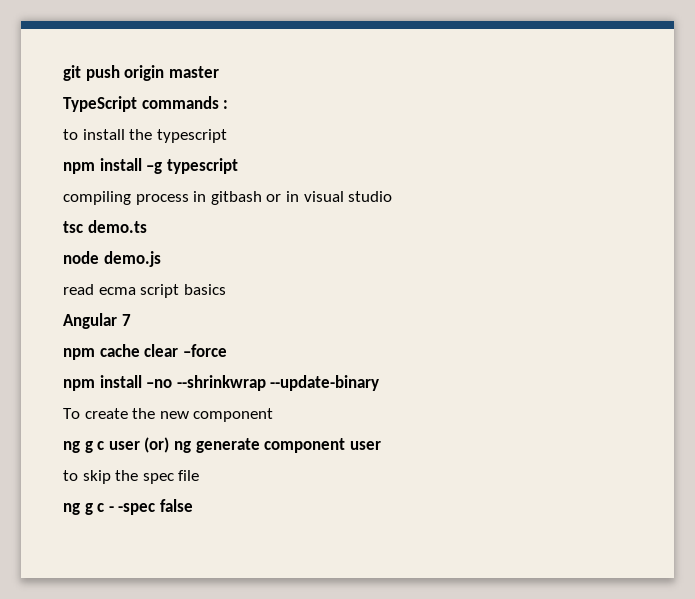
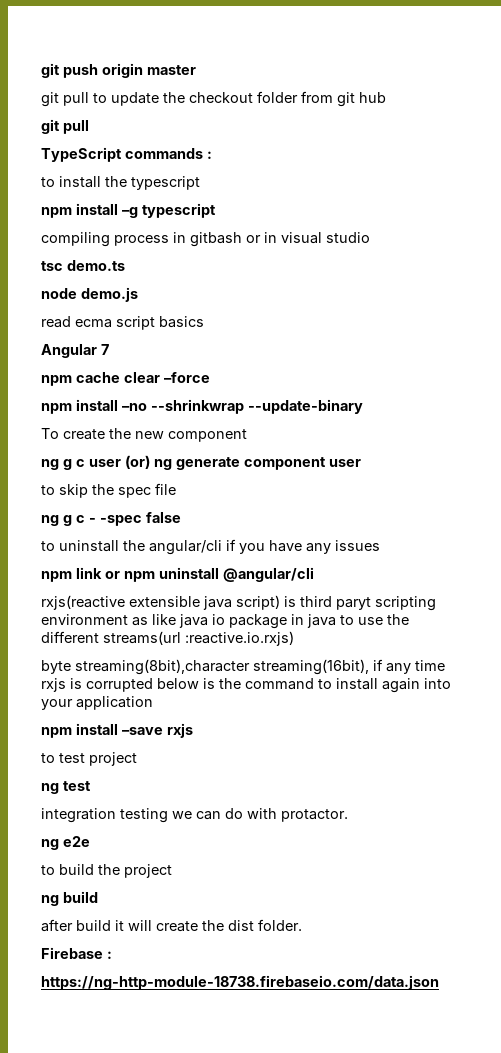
(219, 72) none -> [41,91,386,107] [41,119,89,134] // git pull to update the checkout folder from git hub // git pull
(193, 505) none -> [41,539,380,555] [41,567,314,582] [41,595,436,611] [41,614,409,629] [41,631,294,646] [41,659,445,675] [41,678,451,693] [41,696,153,710] [41,723,193,738] [41,752,137,766] [41,781,91,794] [41,808,348,823] [41,836,90,850] [41,864,172,878] [41,891,98,906] [41,919,302,932] [41,947,112,959] [41,975,439,990] // to uninstall the angular/cli if you have any issues // npm link or npm uninstall @angular/cli // rxjs(reactive extensible java script) is third paryt scripting environment as like java io package in java to use the different streams(url :reactive.io.rxjs) // byte streaming(8bit),character streaming(16bit), if any time rxjs is corrupted below is the command to install again into your application // npm install –save rxjs // to test project // ng test // integration testing we can do with protactor. // ng e2e // to build the project // ng build // after build it will create the dist folder. // Firebase : // https://ng-http-module-18738.firebaseio.com/data.json

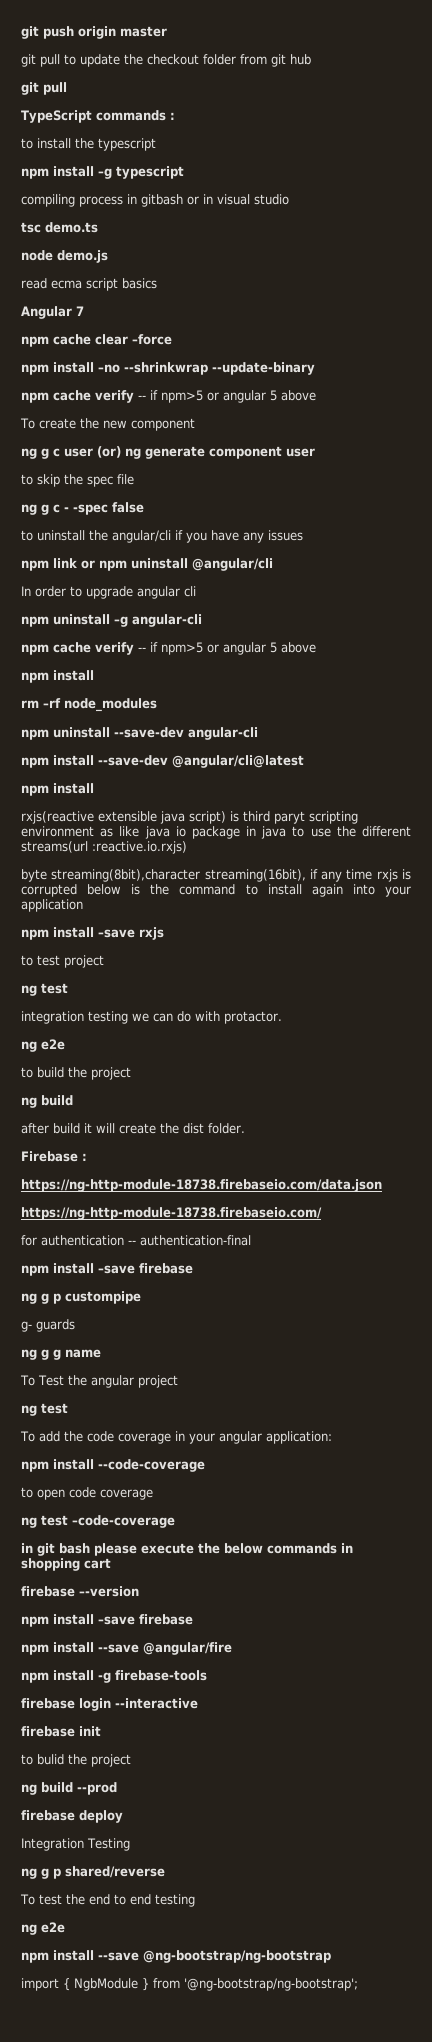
(363, 406) none -> [21,390,316,403] // npm cache verify -- if npm>5 or angular 5 above
(314, 574) none -> [21,586,196,599] [21,614,202,627] [21,642,316,655] [21,670,94,683] [21,698,157,712] [21,727,258,740] [21,755,304,768] [21,783,94,796] // In order to upgrade angular cli // npm uninstall –g angular-cli // npm cache verify -- if npm>5 or angular 5 above // npm install // rm –rf node_modules // npm uninstall --save-dev angular-cli // npm install --save-dev @angular/cli@latest // npm install
(439, 982) none -> [21,1207,322,1220] [21,1235,251,1246] [21,1263,193,1276] [21,1291,141,1304] [21,1319,75,1332] [21,1349,101,1360] [20,1375,178,1388] [21,1403,68,1416] [20,1431,332,1444] [21,1459,205,1472] [21,1487,153,1500] [21,1515,175,1528] [21,1543,353,1556] [21,1558,111,1571] [21,1586,139,1597] [21,1614,193,1627] [21,1642,232,1655] [21,1670,207,1683] [21,1698,198,1711] [21,1726,101,1737] [21,1754,131,1767] [21,1782,117,1795] [21,1810,123,1823] [21,1838,130,1851] [21,1866,165,1879] [20,1894,195,1907] [21,1922,65,1935] [21,1950,331,1963] [21,1978,358,1991] // https://ng-http-module-18738.firebaseio.com/ // for authentication -- authentication-final // npm install –save firebase // ng g p custompipe // g- guards // ng g g name // To Test the angular project // ng test // To add the code coverage in your angular application: // npm install --code-coverage // to open code coverage // ng test –code-coverage // in git bash please execute the below commands in shopping cart // firebase –-version // npm install –save firebase // npm install --save @angular/fire // npm install -g firebase-tools // firebase login --interactive // firebase init // to bulid the project // ng build --prod // firebase deploy // Integration Testing // ng g p shared/reverse // To test the end to end testing // ng e2e // npm install --save @ng-bootstrap/ng-bootstrap // import { NgbModule } from '@ng-bootstrap/ng-bootstrap';

